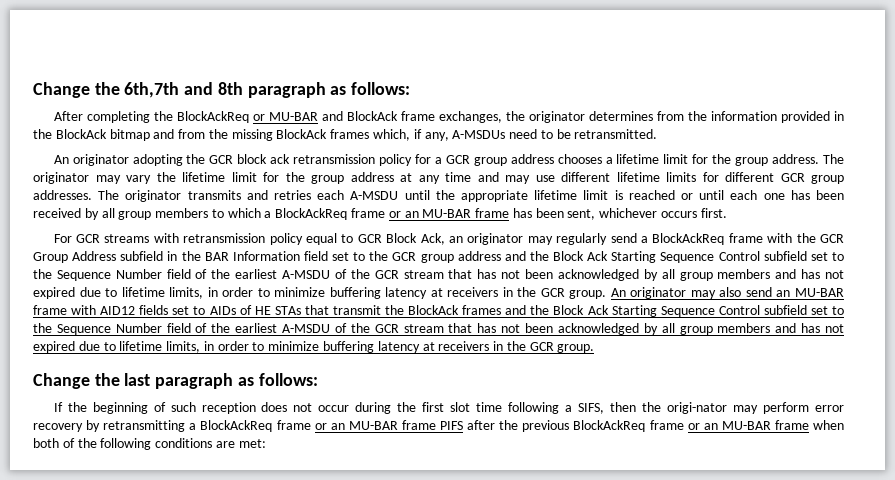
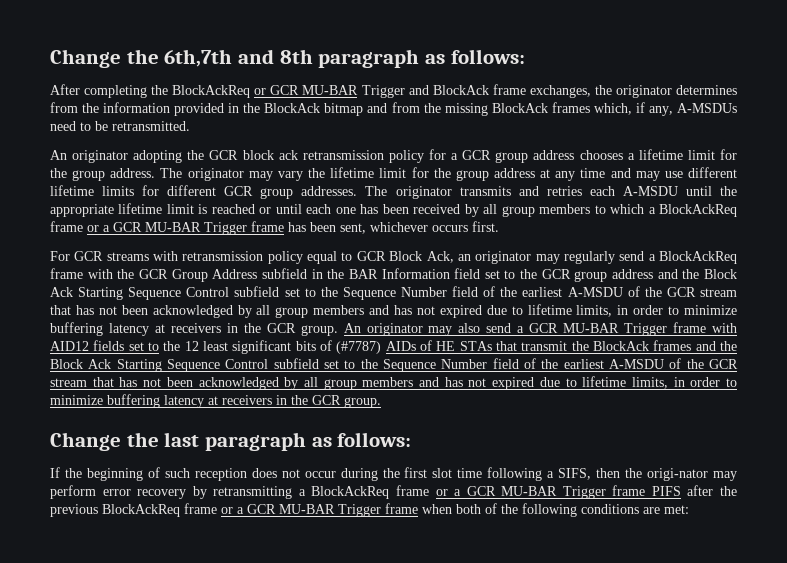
[268,112,318,121] MU-BAR -> [270,85,405,98] GCR MU-BAR Trigger
[404,209,472,218] an MU-BAR -> [103,222,247,235] a GCR MU-BAR Trigger
[776,288,844,297] an MU-BAR -> [517,323,668,336] a GCR MU-BAR Trigger
(206, 310) none -> [163,340,382,354] the 12 least significant bits of (#7787)
[330,421,398,430] an MU-BAR -> [454,486,606,499] a GCR MU-BAR Trigger
[703,421,771,430] an MU-BAR -> [237,504,381,517] a GCR MU-BAR Trigger

